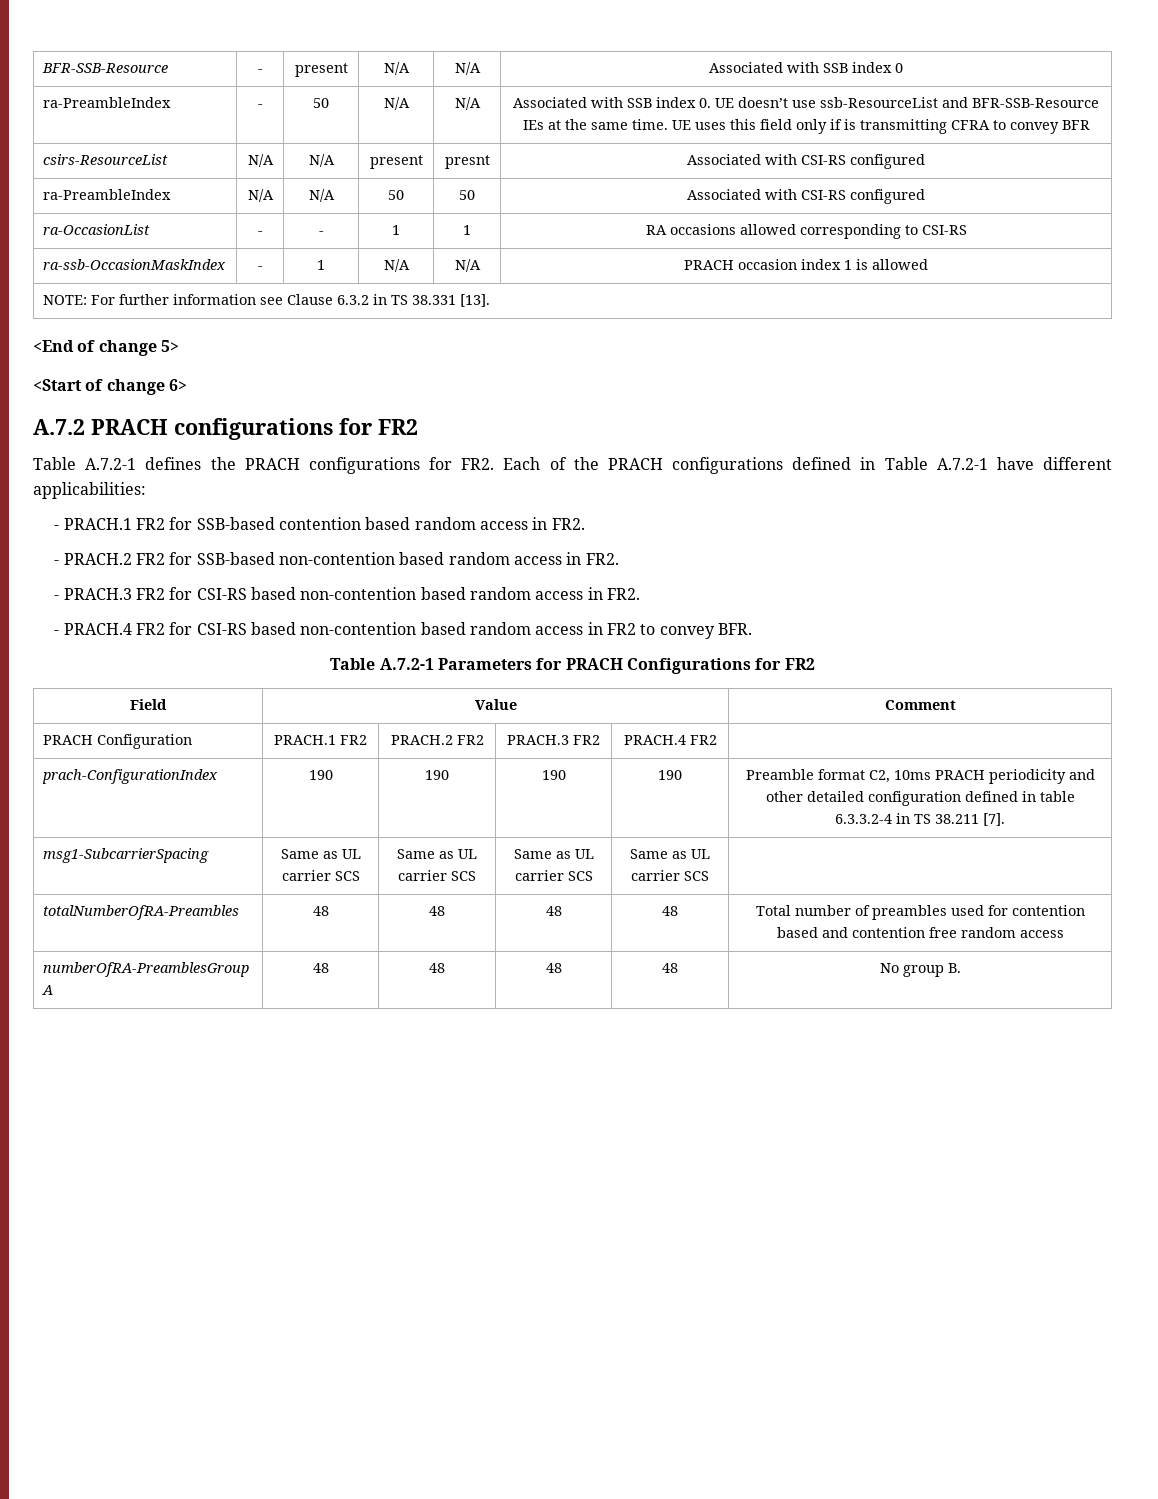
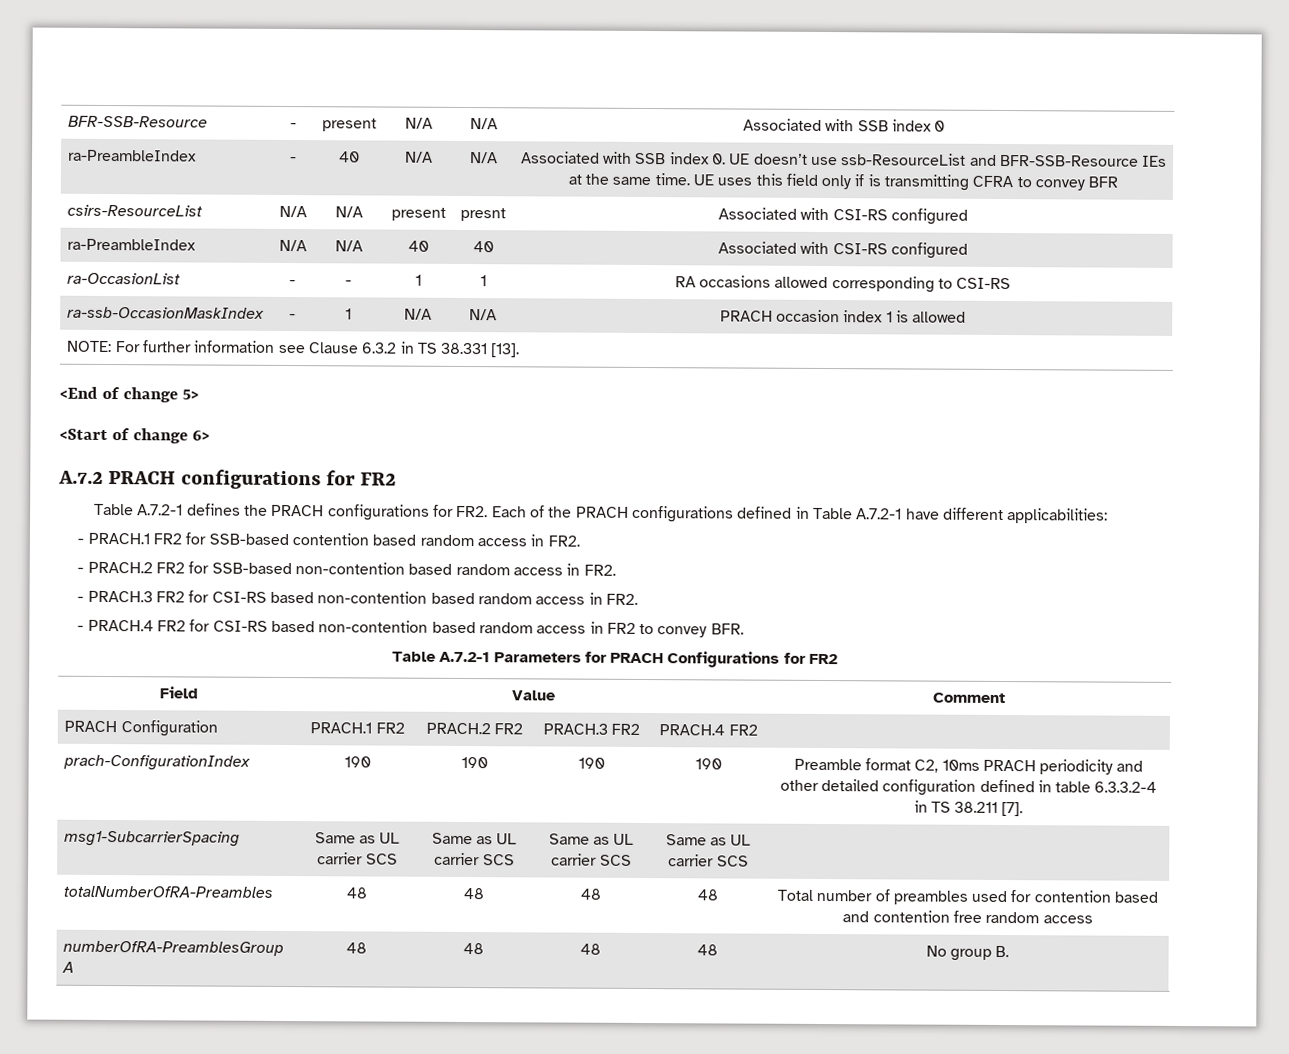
[313,98,329,108] 50 -> [339,151,360,163] 40
[388,190,404,200] [459,190,475,200] 50 | 50 -> [407,240,429,252] [472,241,494,253] 40 | 40

